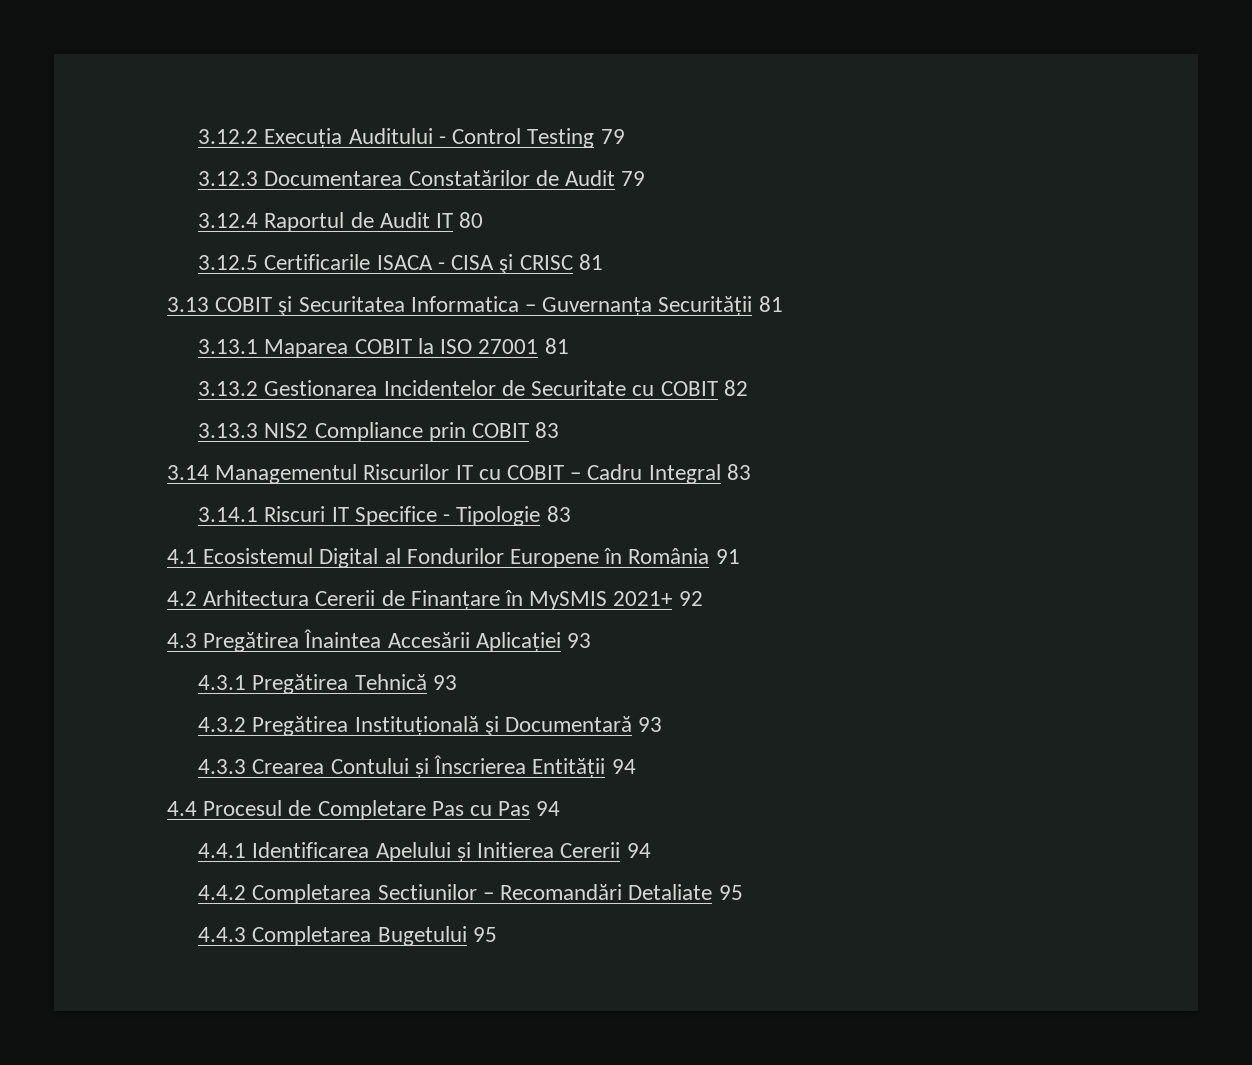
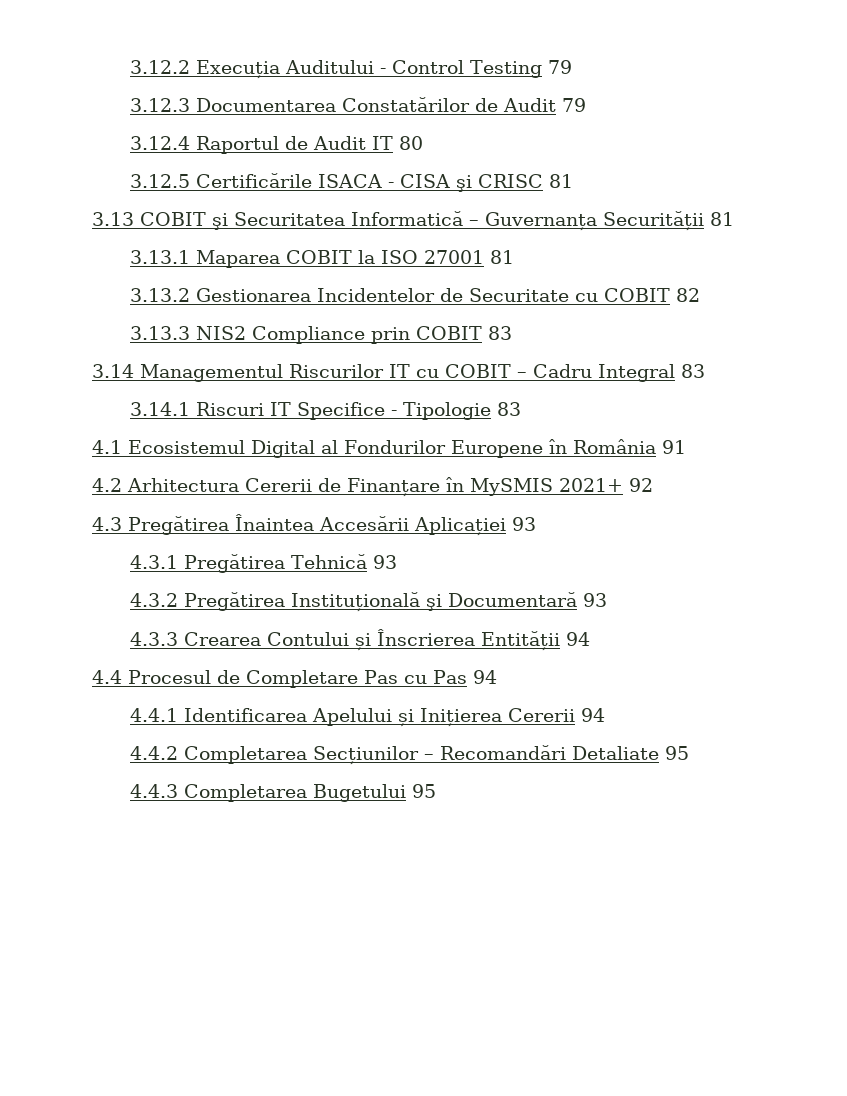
[264,254,371,270] Certificarile -> [195,173,312,188] Certificările
[410,296,519,312] Informatica -> [351,211,463,226] Informatică
[477,842,555,858] Initierea -> [419,708,502,727] Inițierea
[377,884,477,900] Sectiunilor -> [312,746,419,765] Secțiunilor

